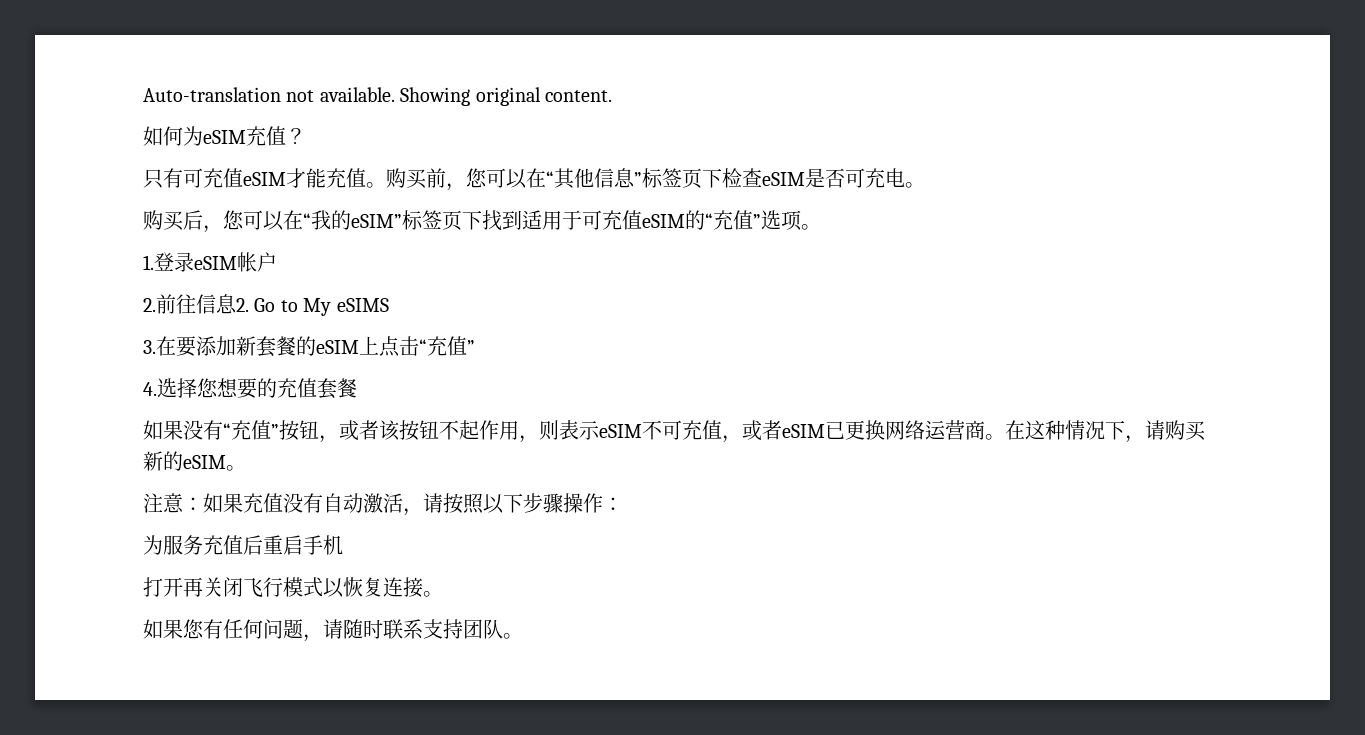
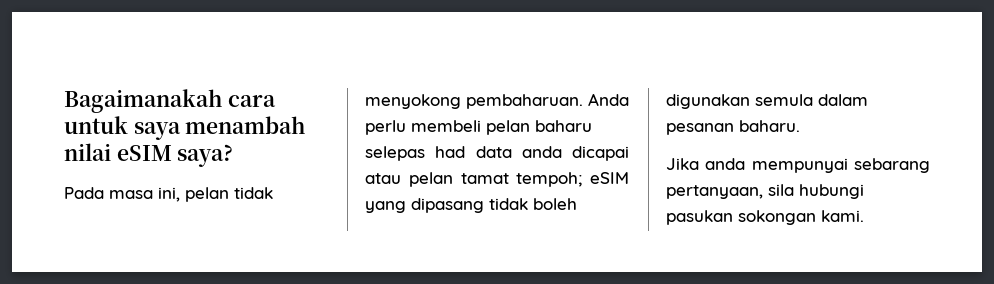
[143,87,612,106] [143,126,306,146] [143,168,925,191] [143,210,821,233] [143,252,277,272] [143,294,389,316] [143,336,475,357] [143,378,357,399] [143,420,1206,443] [143,451,246,471] [143,493,623,516] [143,535,343,555] [143,577,443,598] [143,619,523,642] Auto-translation not available. Showing original content. // 如何为eSIM充值？ // 只有可充值eSIM才能充值。购买前，您可以在“其他信息”标签页下检查eSIM是否可充电。 // 购买后，您可以在“我的eSIM”标签页下找到适用于可充值eSIM的“充值”选项。 // 1.登录eSIM帐户 // 2.前往信息2. Go to My eSIMS // 3.在要添加新套餐的eSIM上点击“充值” // 4.选择您想要的充值套餐 // 如果没有“充值”按钮，或者该按钮不起作用，则表示eSIM不可充值，或者eSIM已更换网络运营商。在这种情况下，请购买新的eSIM。 // 注意：如果充值没有自动激活，请按照以下步骤操作： // 为服务充值后重启手机 // 打开再关闭飞行模式以恢复连接。 // 如果您有任何问题，请随时联系支持团队。 -> [64,89,276,113] [64,116,306,140] [64,143,234,167] [64,187,273,202] [365,93,629,109] [365,120,592,135] [365,146,629,161] [365,172,629,187] [365,198,577,213] [666,94,868,109] [666,120,800,135] [666,158,930,173] [666,184,864,199] [666,210,864,225] Bagaimanakah cara untuk saya menambah nilai eSIM saya? // Pada masa ini, pelan tidak menyokong pembaharuan. Anda perlu membeli pelan baharu selepas had data anda dicapai atau pelan tamat tempoh; eSIM yang dipasang tidak boleh digunakan semula dalam pesanan baharu. // Jika anda mempunyai sebarang pertanyaan, sila hubungi pasukan sokongan kami.

